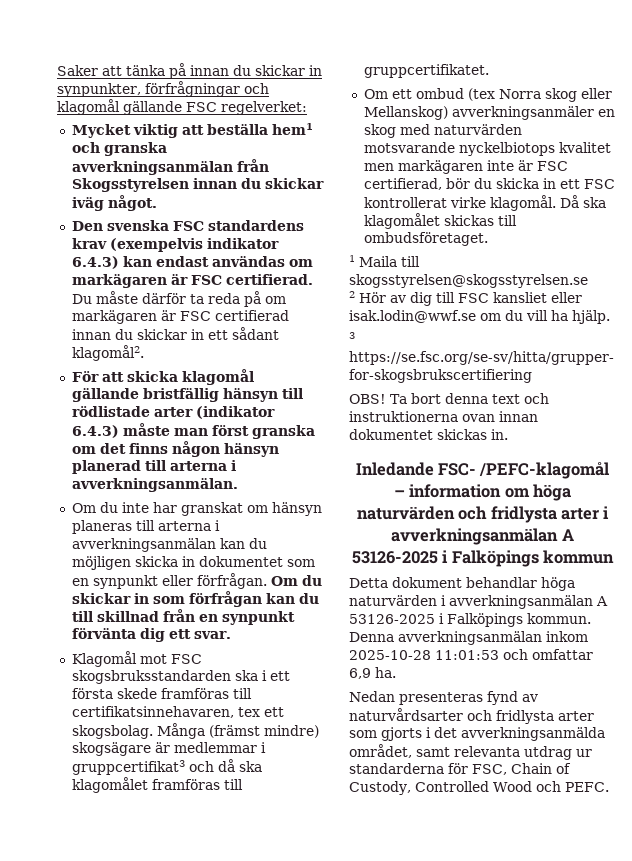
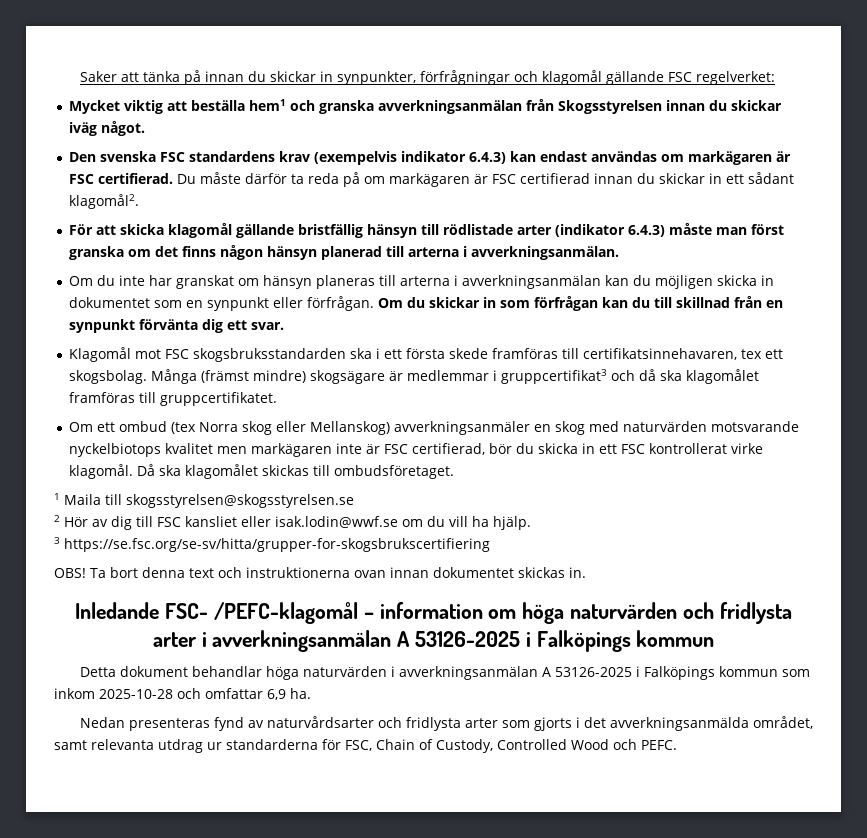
[526,613,591,624] [349,631,542,645] kommun. Denna avverkningsanmälan -> [718,666,810,677] kommun som
[435,650,499,660] 11:01:53 -> (173, 694) none

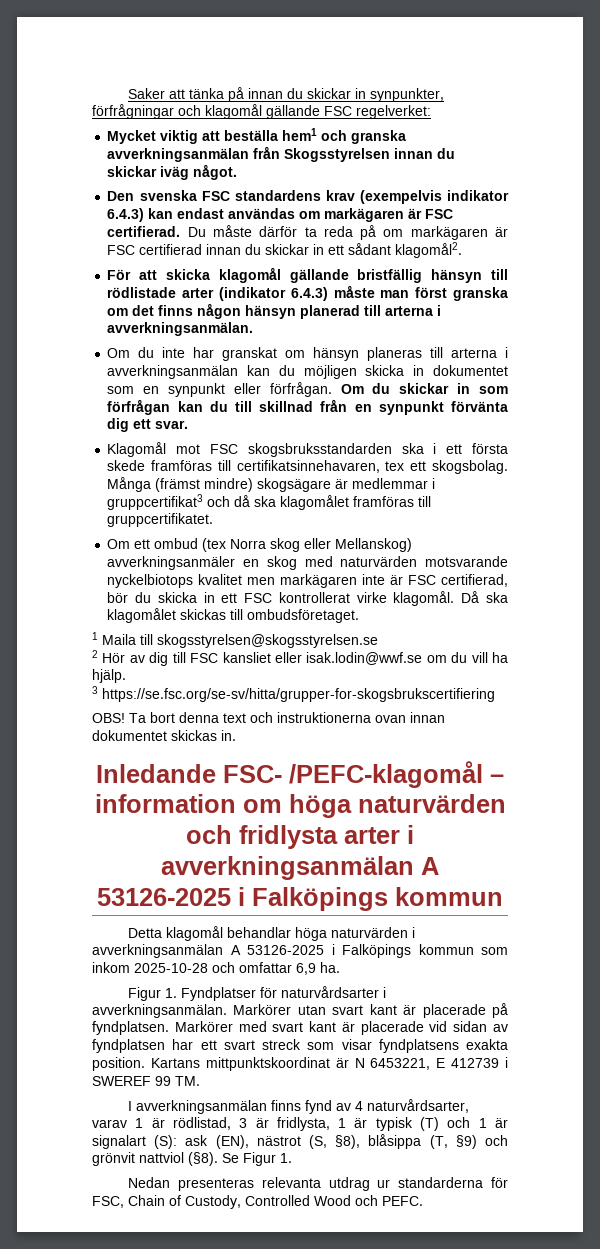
[119,666,188,677] dokument -> [166,926,224,941] klagomål
[79,716,813,731] [54,740,87,750] Nedan presenteras fynd av naturvårdsarter och fridlysta arter som gjorts i det avverkningsanmälda området, samt -> [128,986,387,1001] [92,1003,508,1018] [92,1021,508,1035] [92,1039,508,1053] [92,1057,508,1071] [92,1076,200,1086] [128,1099,470,1114] [92,1117,509,1131] [92,1134,508,1149] [92,1152,292,1166] [128,1177,255,1191] Figur 1. Fyndplatser för naturvårdsarter i avverkningsanmälan. Markörer utan svart kant är placerade på fyndplatsen. Markörer med svart kant är placerade vid sidan av fyndplatsen har ett svart streck som visar fyndplatsens exakta position. Kartans mittpunktskoordinat är N 6453221, E 412739 i SWEREF 99 TM. // I avverkningsanmälan finns fynd av 4 naturvårdsarter, varav 1 är rödlistad, 3 är fridlysta, 1 är typisk (T) och 1 är signalart (S): ask (EN), nästrot (S, §8), blåsippa (T, §9) och grönvit nattviol (§8). Se Figur 1. // Nedan presenteras

